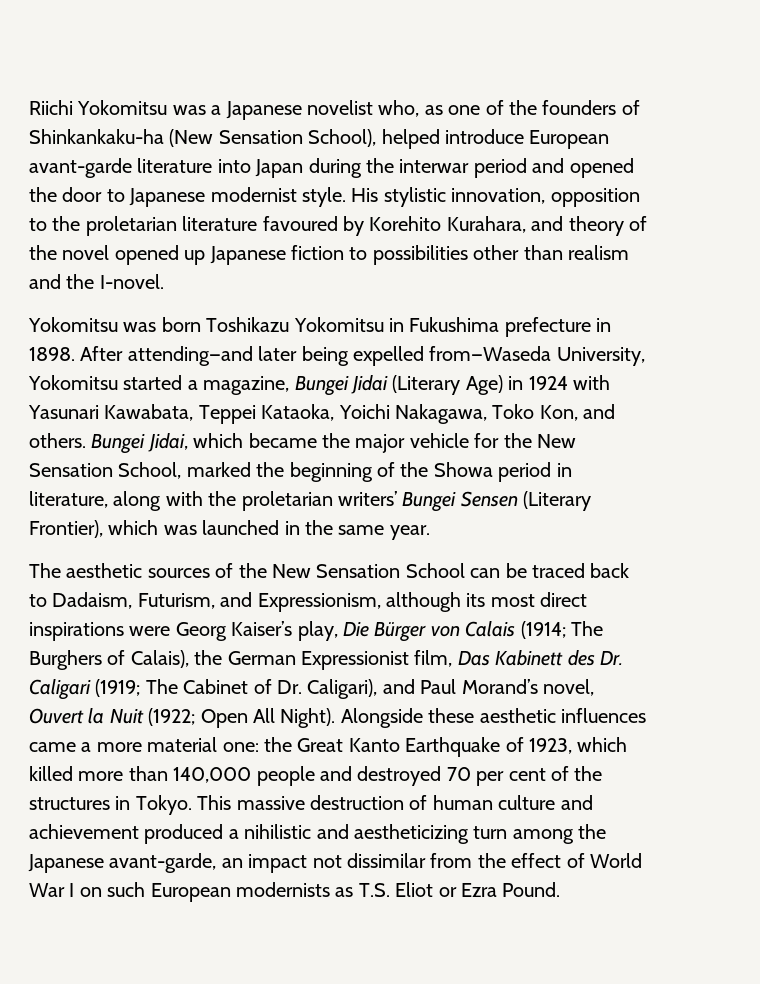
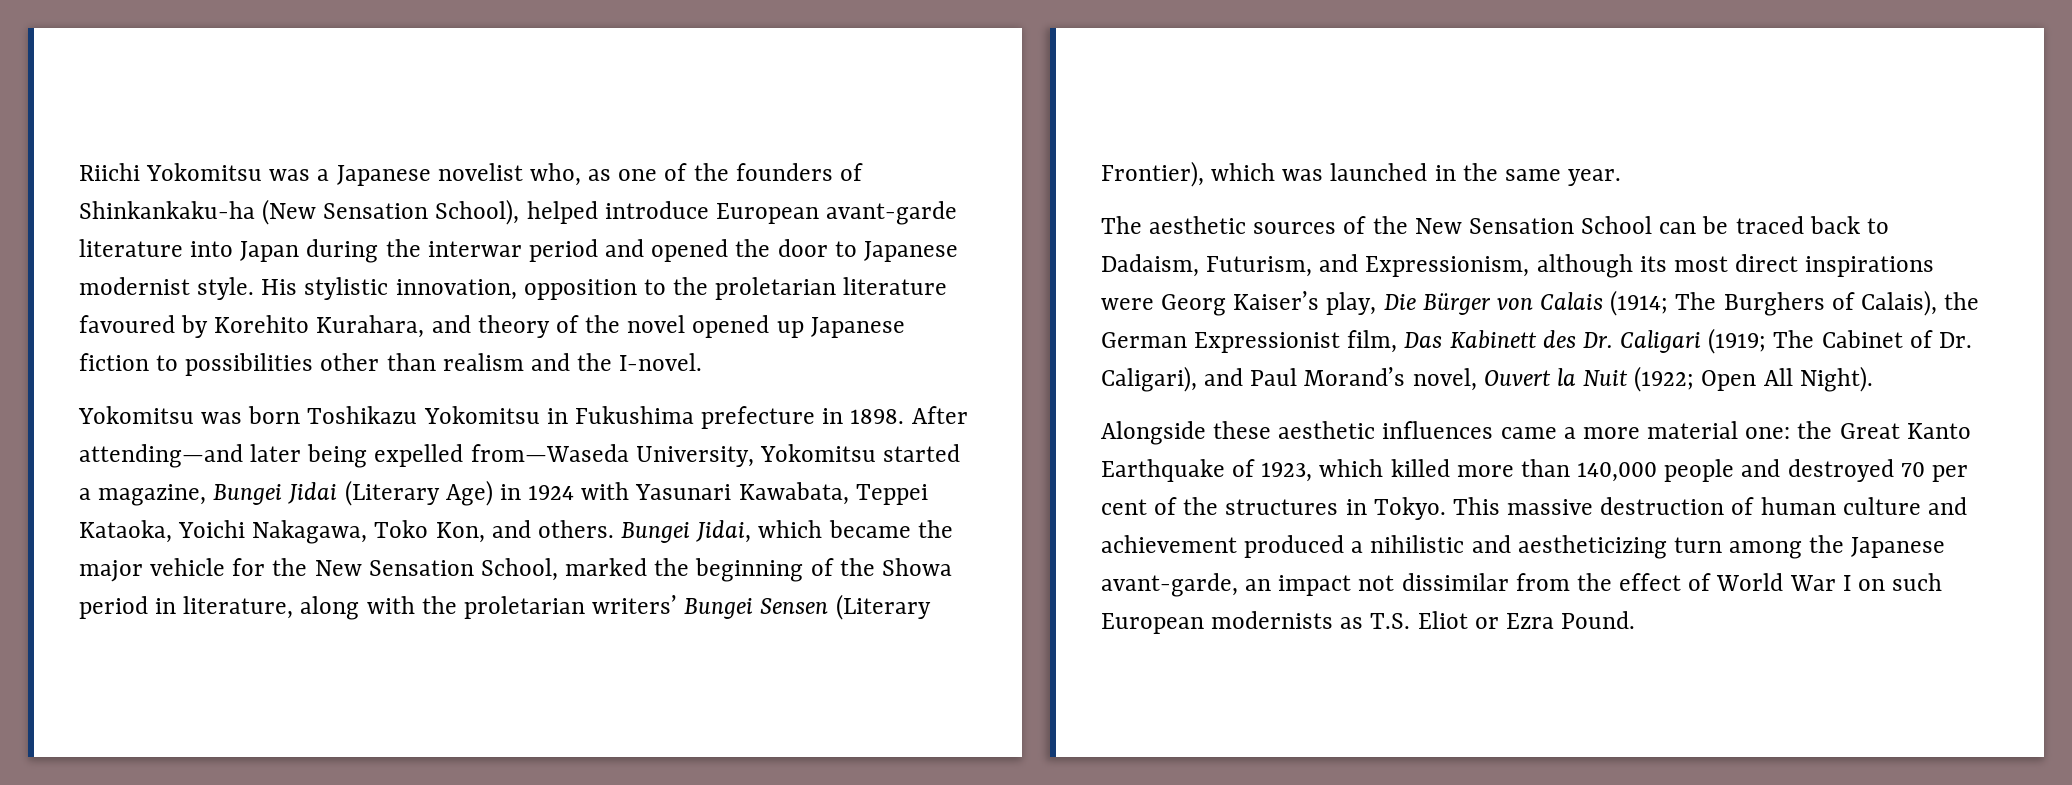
(336, 718) none -> (1873, 379) //

